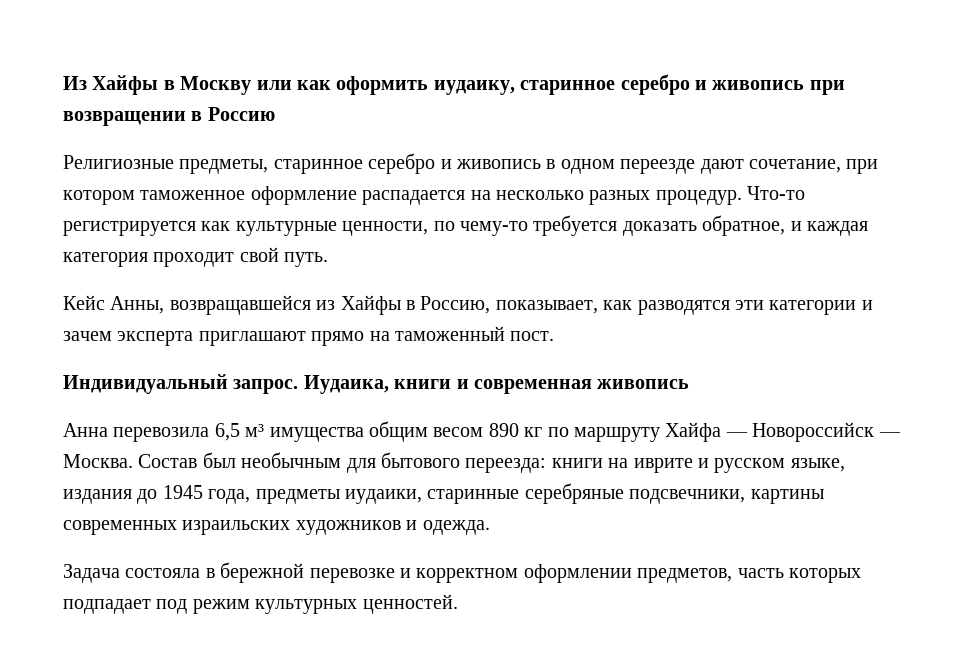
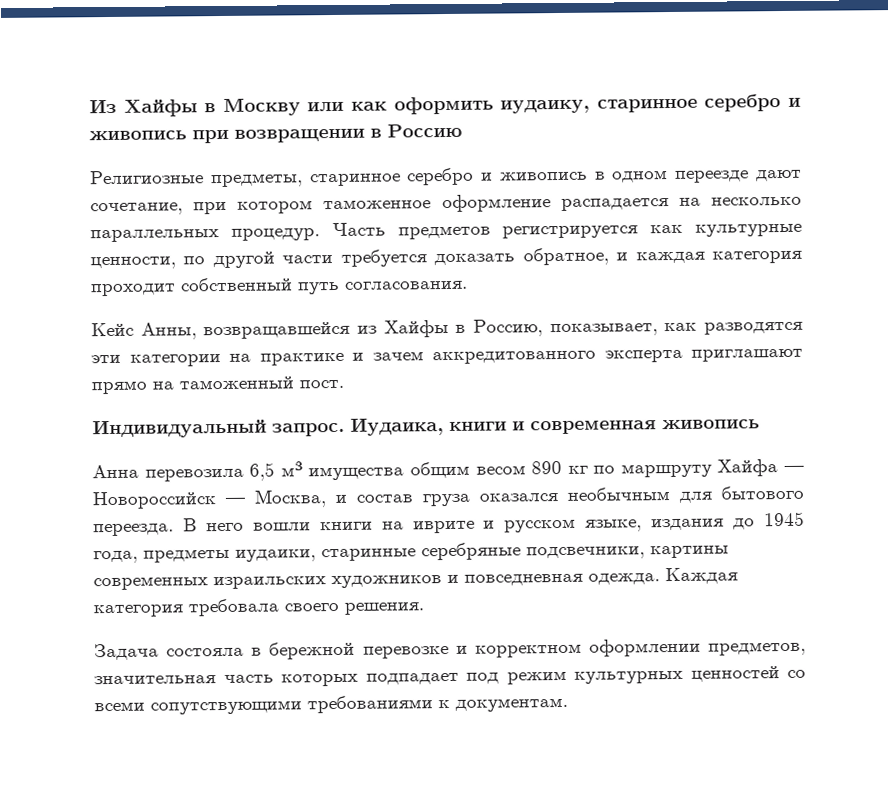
[589,186,806,205] разных процедур. Что-то -> [90,222,491,243] параллельных процедур. Часть предметов
[459,221,528,236] чему-то -> [212,251,334,269] другой части
[239,247,329,267] свой путь. -> [180,277,468,295] собственный путь согласования.
(857, 307) none -> [229,352,344,366] на практике
(112, 336) none -> [432,350,596,365] аккредитованного
[63,452,547,473] Москва. Состав был необычным для бытового переезда: -> [254,485,804,508] [93,518,311,537] Москва, и состав груза оказался необычным для бытового переезда. В него вошли
(418, 525) none -> [464,573,583,586] повседневная
(490, 527) none -> [665,567,738,585] [93,598,424,618] Каждая категория требовала своего решения.
(733, 575) none -> [94,675,216,685] значительная
[362,594,458,614] ценностей. -> [690,666,806,682] [94,695,568,715] ценностей со всеми сопутствующими требованиями к документам.

